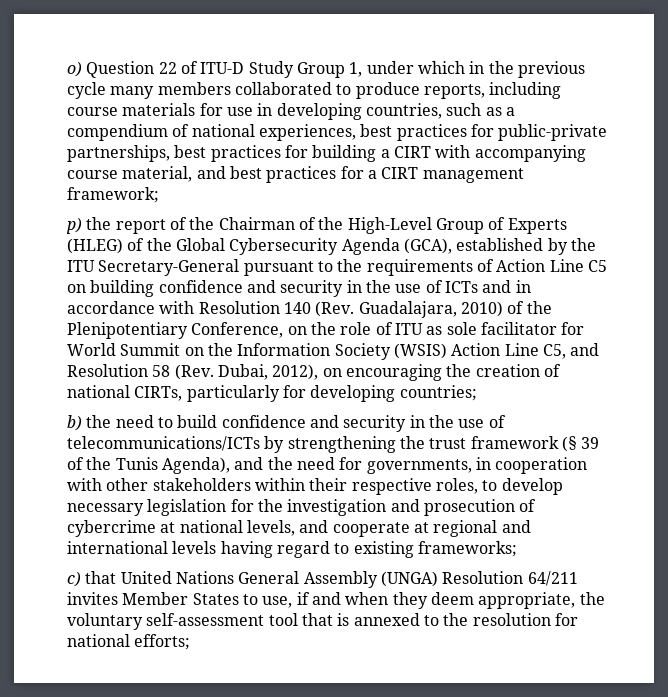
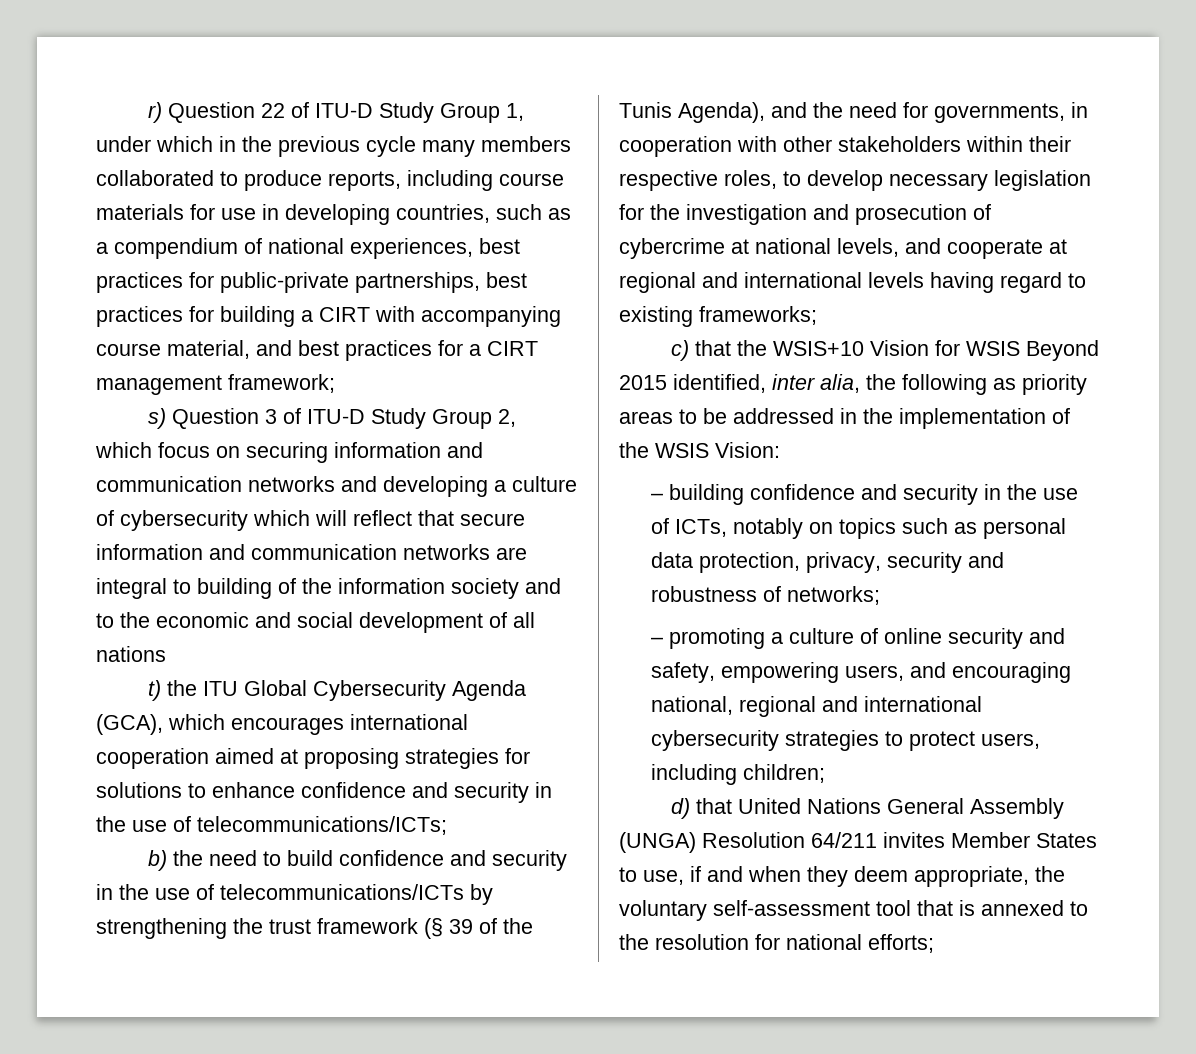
[67,61,82,77] o) -> [147,102,162,123] r)
[66,217,567,234] [67,238,596,255] [67,259,607,276] [67,280,531,297] [67,301,552,318] [67,322,585,339] [67,343,600,360] [67,364,561,381] [67,385,477,402] p) the report of the Chairman of the High-Level Group of Experts (HLEG) of the Global Cybersecurity Agenda (GCA), established by the ITU Secretary-General pursuant to the requirements of Action Line C5 on building confidence and security in the use of ICTs and in accordance with Resolution 140 (Rev. Guadalajara, 2010) of the Plenipotentiary Conference, on the role of ITU as sole facilitator for World Summit on the Information Society (WSIS) Action Line C5, and Resolution 58 (Rev. Dubai, 2012), on encouraging the creation of national CIRTs, particularly for developing countries; -> [147,408,516,429] [95,442,483,463] [96,476,577,497] [96,510,525,531] [96,544,527,560] [96,578,561,599] [96,612,535,633] [96,646,166,662] [147,680,526,701] [96,714,468,735] [96,748,530,769] [96,782,552,803] [96,816,447,835] s) Question 3 of ITU-D Study Group 2, which focus on securing information and communication networks and developing a culture of cybersecurity which will reflect that secure information and communication networks are integral to building of the information society and to the economic and social development of all nations // t) the ITU Global Cybersecurity Agenda (GCA), which encourages international cooperation aimed at proposing strategies for solutions to enhance confidence and security in the use of telecommunications/ICTs;
(117, 577) none -> [736,340,1099,361] [619,374,1087,395] [619,408,1070,429] [619,442,780,458] [651,484,1079,505] [651,518,1067,539] [651,552,1005,573] [651,586,881,605] [651,628,1066,649] [651,662,1072,683] [651,696,983,717] [651,730,1041,751] [651,764,826,785] [670,798,732,819] the WSIS+10 Vision for WSIS Beyond 2015 identified, inter alia, the following as priority areas to be addressed in the implementation of the WSIS Vision: // – building confidence and security in the use of ICTs, notably on topics such as personal data protection, privacy, security and robustness of networks; // – promoting a culture of online security and safety, empowering users, and encouraging national, regional and international cybersecurity strategies to protect users, including children; // d) that

